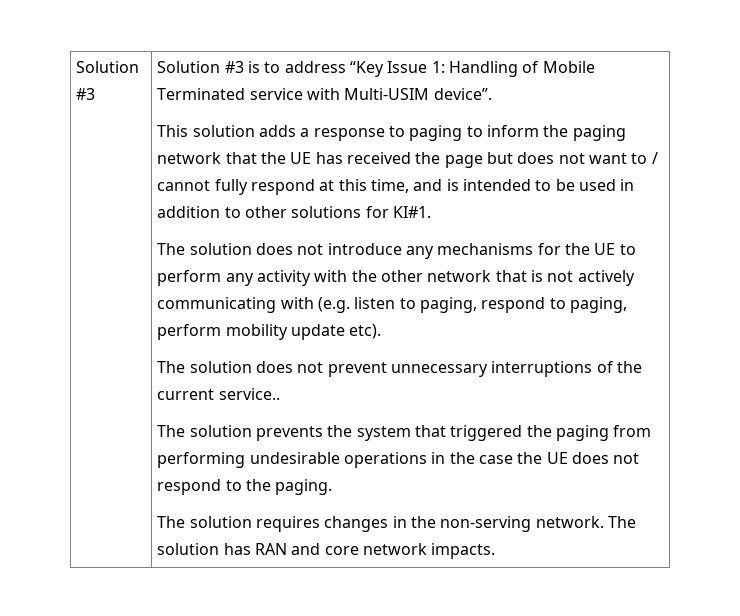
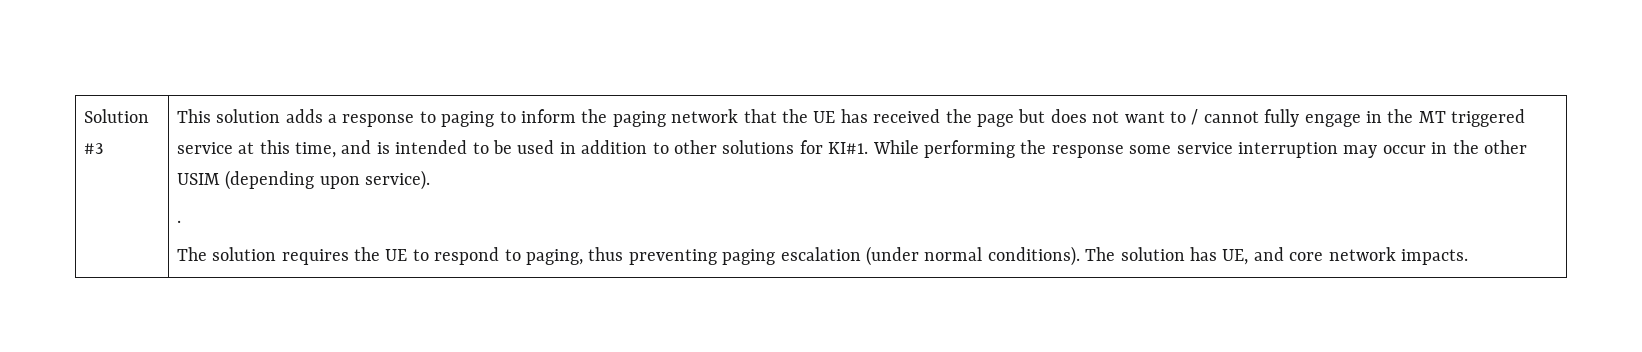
[157,61,595,77] [157,88,492,100] Solution #3 is to address “Key Issue 1: Handling of Mobile Terminated service with Multi-USIM device”. // -> (103, 148) none
[251,179,316,195] respond -> [1304,109,1526,127] [176,142,233,154] engage in the MT triggered service
[157,243,636,259] [157,270,635,286] [157,297,627,313] [157,324,382,340] [157,361,642,377] [157,388,280,400] [157,425,652,441] [157,452,640,468] [157,479,333,495] [157,516,604,532] // The solution does not introduce any mechanisms for the UE to perform any activity with the other network that is not actively communicating with (e.g. listen to paging, respond to paging, perform mobility update etc). // The solution does not prevent unnecessary interruptions of the current service.. // The solution prevents the system that triggered the paging from performing undesirable operations in the case the UE does not respond to the paging. // The solution requires changes in the non-serving network. -> [872,140,1527,158] [176,170,430,190] [176,220,181,223] [176,246,1080,266] While performing the response some service interruption may occur in the other USIM (depending upon service). // . // The solution requires the UE to respond to paging, thus preventing paging escalation (under normal conditions).
[255,543,288,555] RAN -> [1222,249,1249,265] UE,

